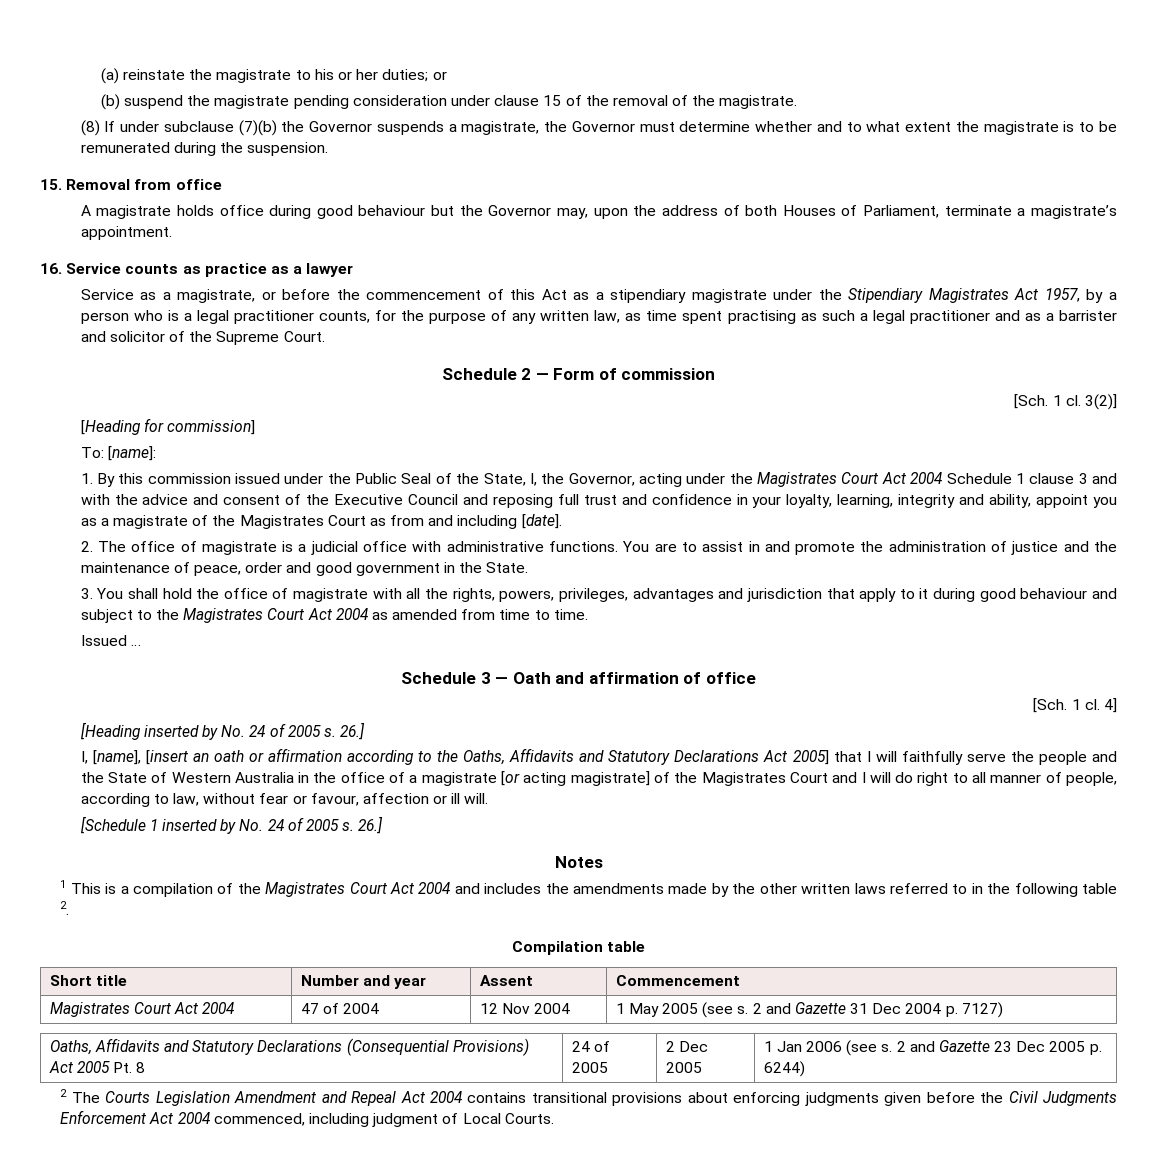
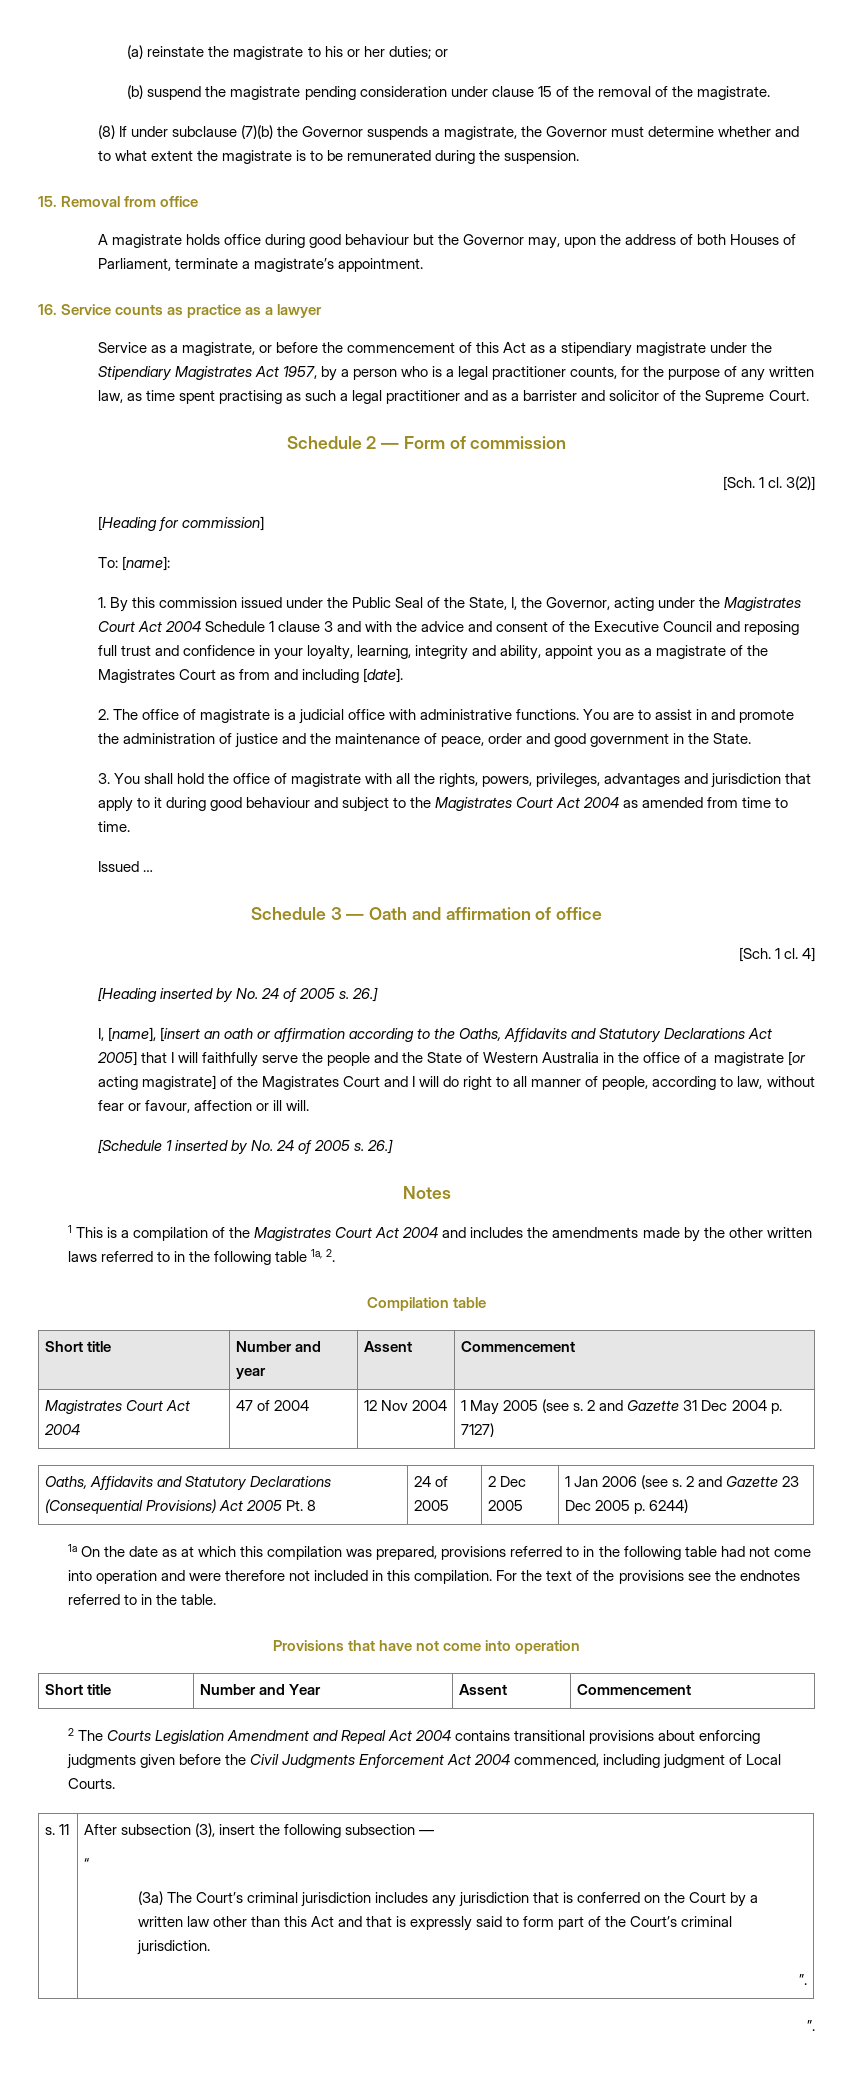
(1118, 888) none -> [311,1249,323,1259] 1a,
(805, 1069) none -> [67,1544,811,1560] [67,1570,800,1584] [67,1594,216,1605] [272,1640,581,1654] [45,1684,112,1695] [200,1684,322,1695] [459,1684,508,1695] [577,1684,692,1695] // 1a On the date as at which this compilation was prepared, provisions referred to in the following table had not come into operation and were therefore not included in this compilation. For the text of the provisions see the endnotes referred to in the table. // Provisions that have not come into operation // Short title | Number and Year | Assent | Commencement
(554, 1118) none -> [45,1824,70,1835] [84,1823,435,1838] [84,1858,90,1869] [137,1891,759,1907] [137,1916,733,1931] [136,1940,210,1955] [798,1974,807,1985] [807,2020,815,2031] // s. 11 | After subsection (3), insert the following subsection — // “ // (3a) The Court’s criminal jurisdiction includes any jurisdiction that is conferred on the Court by a written law other than this Act and that is expressly said to form part of the Court’s criminal jurisdiction. // ”. // ”.

